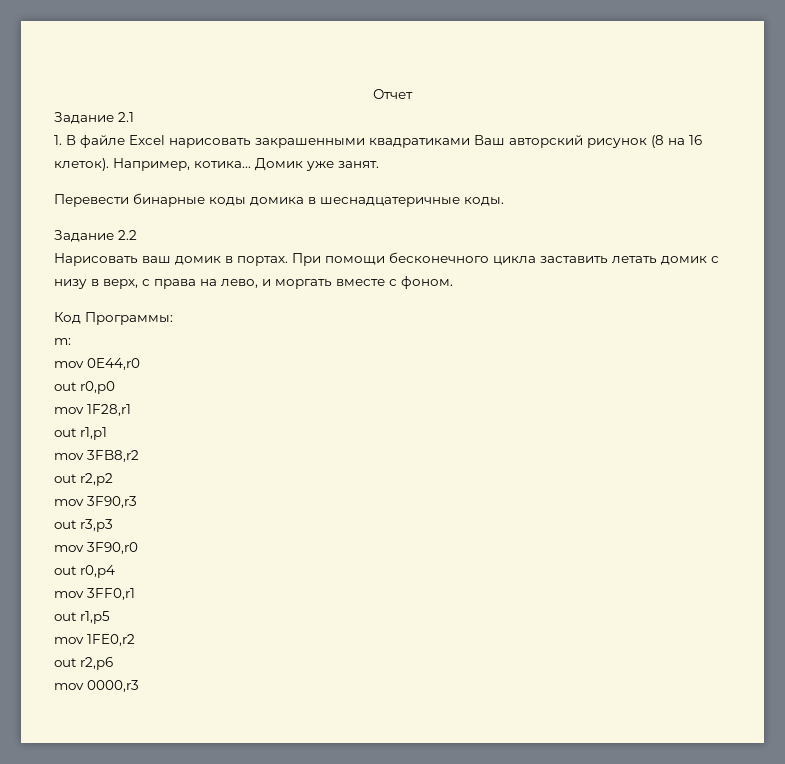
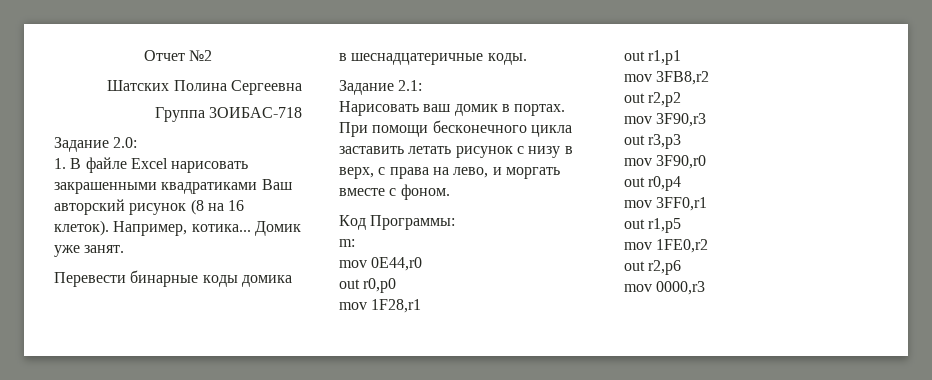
[54,112,134,124] // Задание 2.1 -> [189,50,213,61] [107,80,302,95] [154,107,302,122] [54,137,138,152] №2 // Шатских Полина Сергеевна // Группа 3ОИБАС-718 // Задание 2.0:
[118,230,137,240] 2.2 -> [398,80,423,91] 2.1:
[661,256,707,265] домик -> [455,146,513,158] рисунок

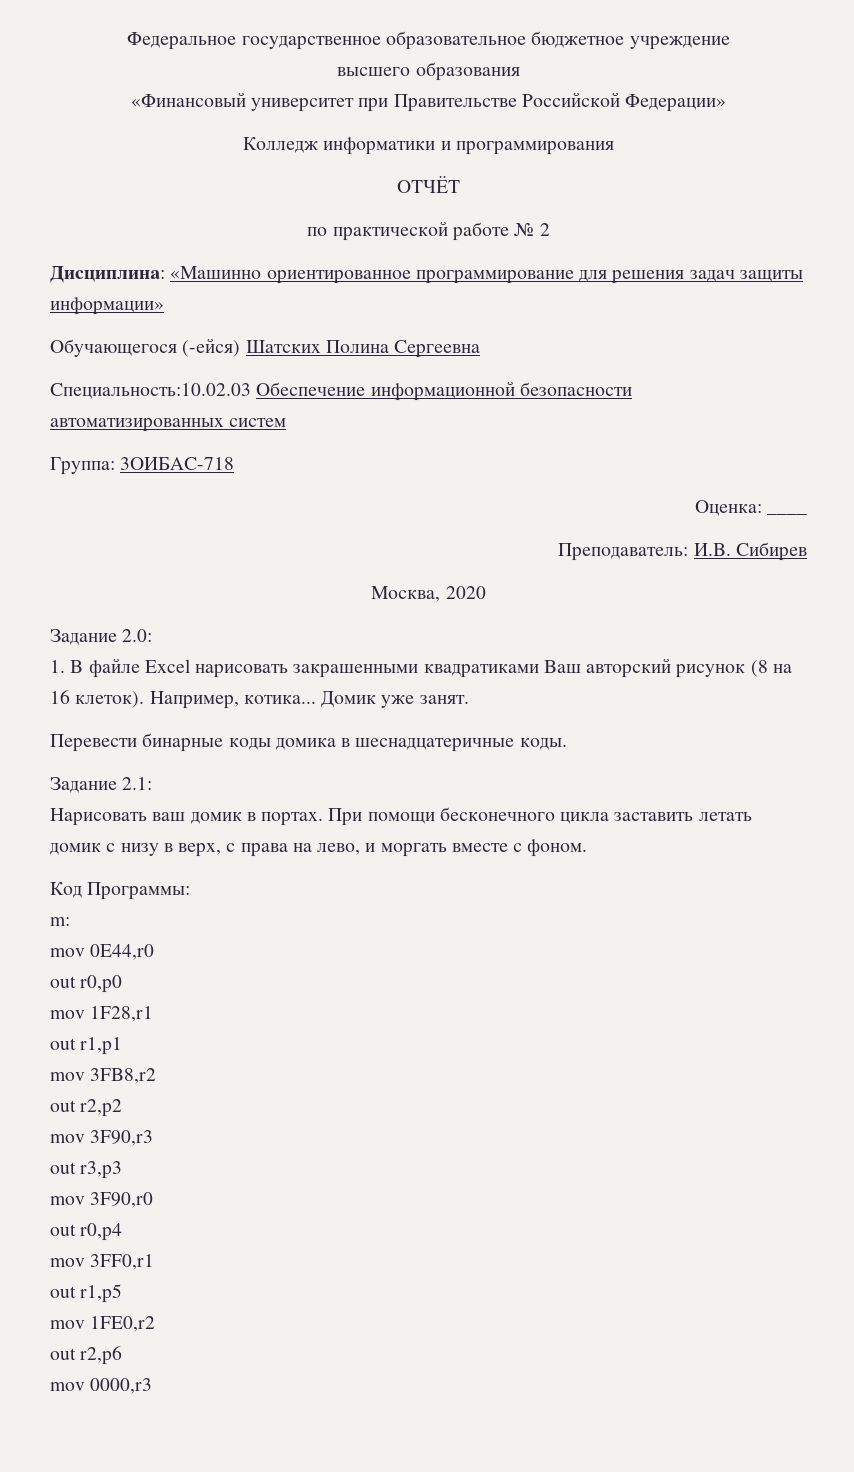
[143,50,213,61] [107,80,302,95] [154,107,302,122] Отчет №2 // Шатских Полина Сергеевна // Группа 3ОИБАС-718 -> [127,31,730,50] [337,62,520,81] [130,92,727,112] [243,137,614,155] [397,176,460,193] [307,221,550,241] [50,266,803,284] [50,297,164,315] [50,338,481,358] [50,381,632,401] [50,418,287,432] [50,457,235,475] [694,500,807,516] [558,542,807,561] [371,586,486,602] Федеральное государственное образовательное бюджетное учреждение // высшего образования // «Финансовый университет при Правительстве Российской Федерации» // Колледж информатики и программирования // ОТЧЁТ // по практической работе № 2 // Дисциплина: «Машинно ориентированное программирование для решения задач защиты информации» // Обучающегося (-ейся) Шатских Полина Сергеевна // Специальность:10.02.03 Обеспечение информационной безопасности автоматизированных систем // Группа: 3ОИБАС-718 // Оценка: ____ // Преподаватель: И.В. Сибирев // Москва, 2020
[455,146,513,158] рисунок -> [50,843,101,855] домик

